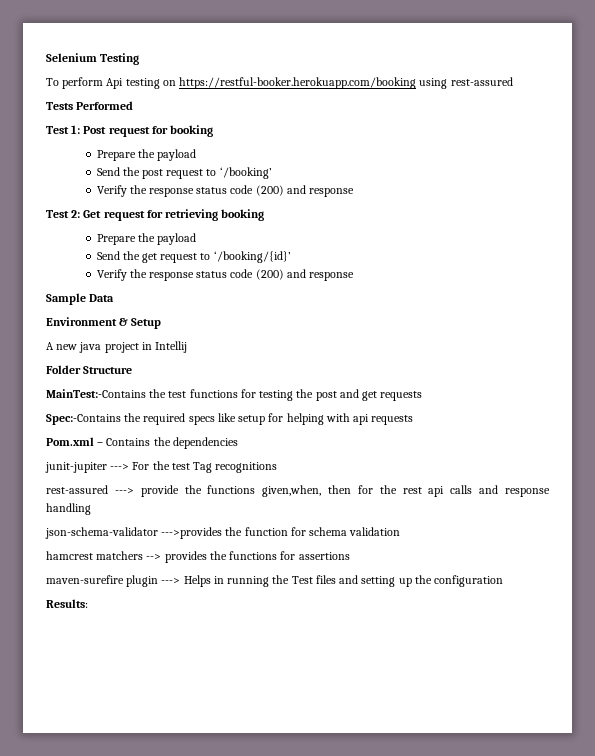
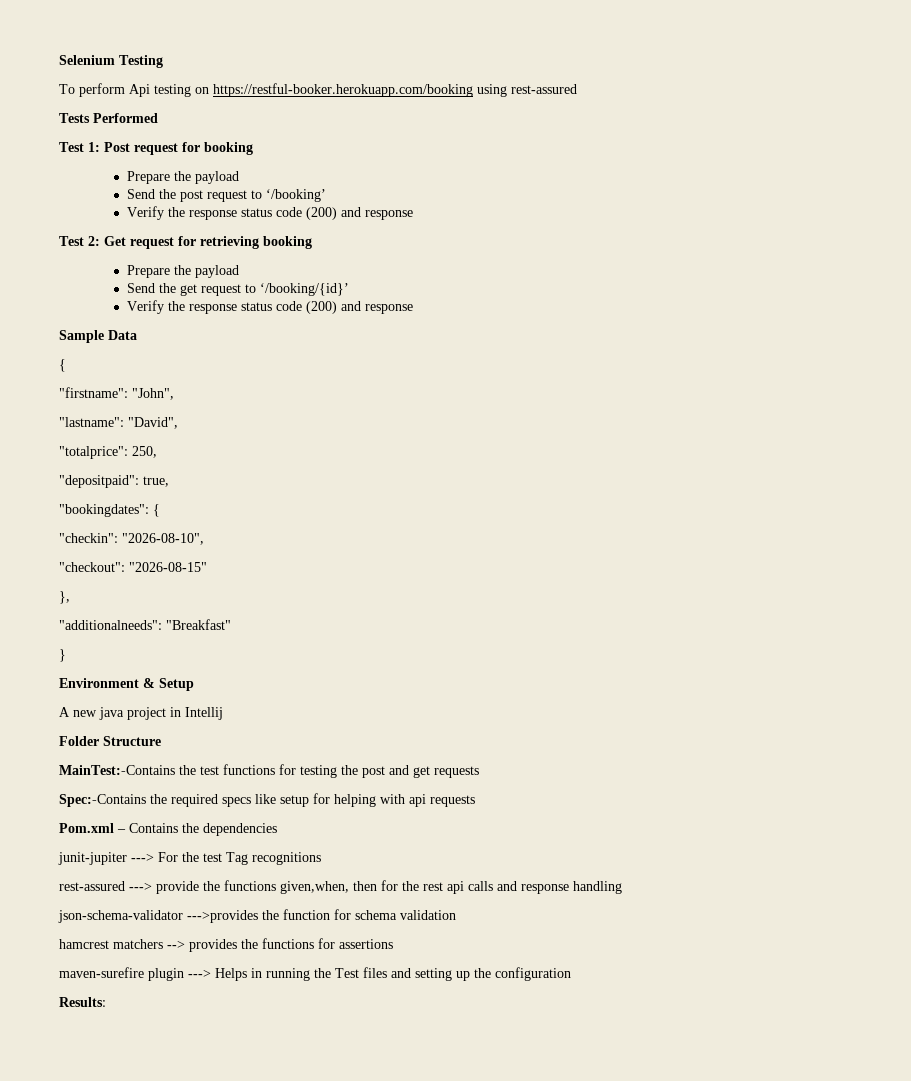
(115, 298) none -> [59,359,66,372] [59,387,174,400] [59,417,178,429] [59,446,157,459] [59,475,169,488] [59,504,160,517] [59,533,204,545] [59,562,207,572] [59,591,70,604] [59,619,231,630] [59,649,66,662] // { // "firstname": "John", // "lastname": "David", // "totalprice": 250, // "depositpaid": true, // "bookingdates": { // "checkin": "2026-08-10", // "checkout": "2026-08-15" // }, // "additionalneeds": "Breakfast" // }

